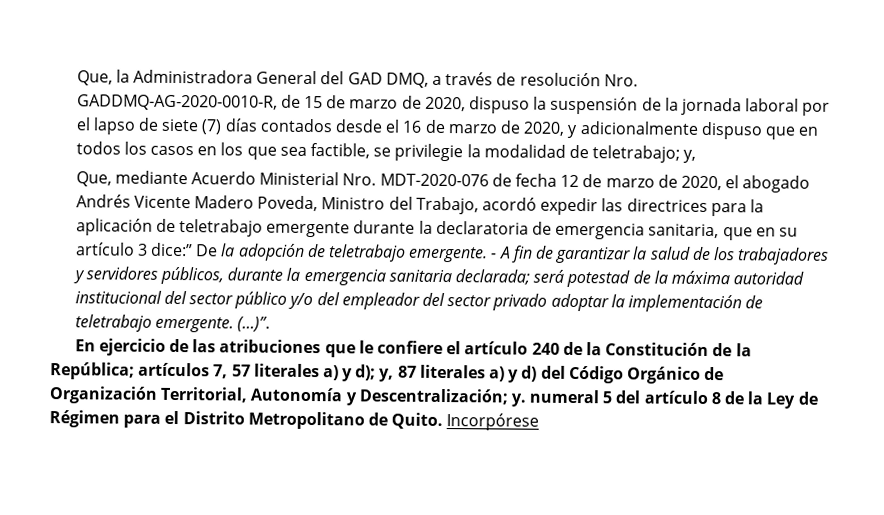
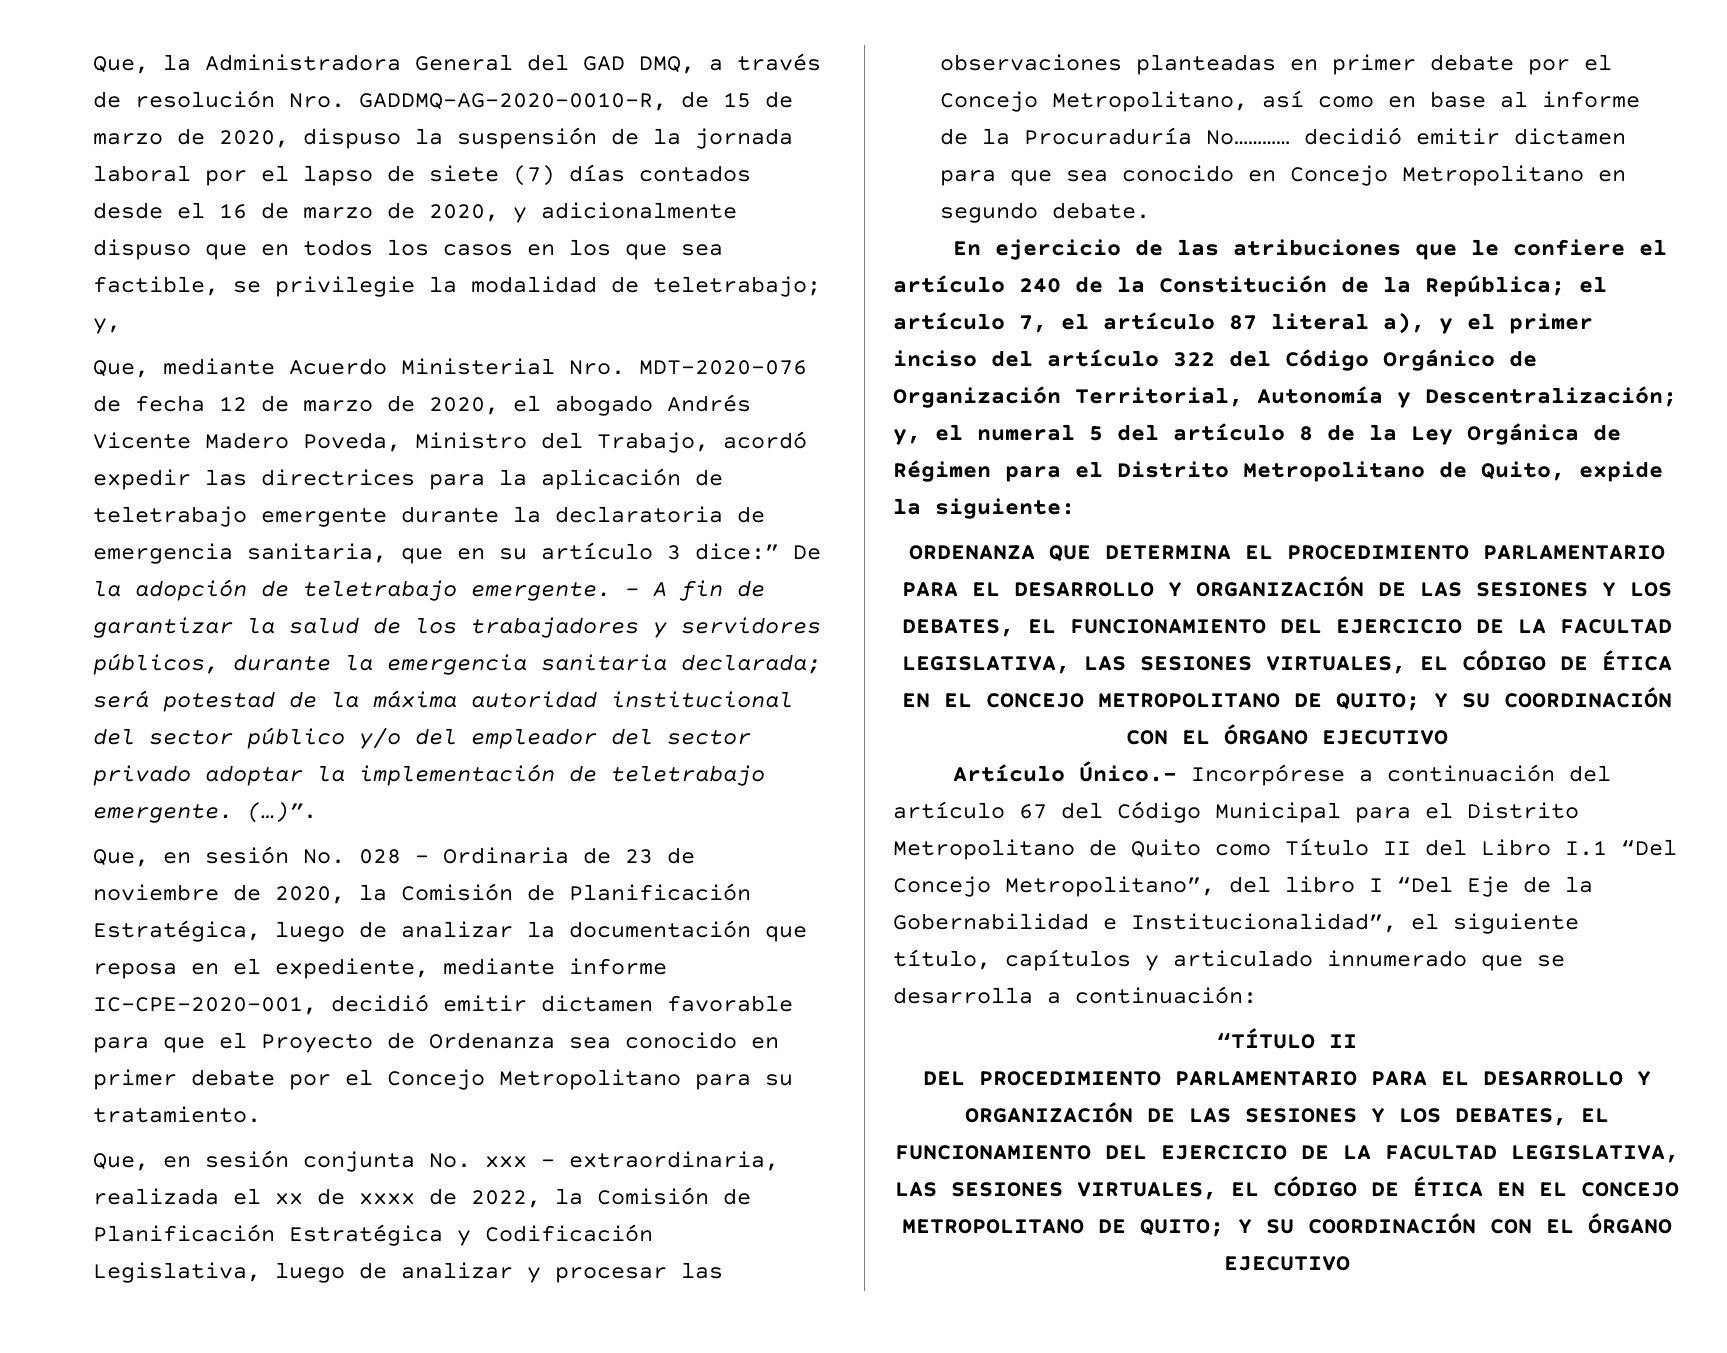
(271, 324) none -> [92,846,695,867] [92,883,751,904] [92,920,807,942] [92,958,667,979] [92,994,793,1015] [92,1032,779,1053] [92,1069,793,1090] [92,1106,261,1123] [92,1150,779,1172] [92,1187,751,1208] [92,1224,653,1246] [92,1262,723,1283] [939,54,1612,75] [939,90,1640,112] [939,127,1626,145] [939,165,1626,186] [939,202,1150,223] // Que, en sesión No. 028 - Ordinaria de 23 de noviembre de 2020, la Comisión de Planificación Estratégica, luego de analizar la documentación que reposa en el expediente, mediante informe IC-CPE-2020-001, decidió emitir dictamen favorable para que el Proyecto de Ordenanza sea conocido en primer debate por el Concejo Metropolitano para su tratamiento. // Que, en sesión conjunta No. xxx – extraordinaria, realizada el xx de xxxx de 2022, la Comisión de Planificación Estratégica y Codificación Legislativa, luego de analizar y procesar las observaciones planteadas en primer debate por el Concejo Metropolitano, así como en base al informe de la Procuraduría No………… decidió emitir dictamen para que sea conocido en Concejo Metropolitano en segundo debate.
[138,362,538,383] artículos 7, 57 literales a) y d); y, 87 literales a) y d) -> [1579,276,1607,293] [893,312,1593,334] [893,349,1215,367] el artículo 7, el artículo 87 literal a), y el primer inciso del artículo 322
[510,393,526,407] y. -> [893,424,963,445] y, el
(796, 400) none -> [1467,423,1579,445] Orgánica
[391,412,540,431] Quito. Incorpórese -> [1481,461,1663,482] [893,498,1075,519] [909,545,1665,562] [902,576,1672,597] [902,619,1672,637] [902,650,1672,674] [902,687,1672,711] [1126,724,1448,745] [953,761,1612,786] [893,801,1579,823] [893,838,1677,860] [893,876,1593,897] [893,913,1579,934] [893,949,1565,971] [893,986,1257,1004] [1217,1028,1357,1049] [923,1071,1651,1086] [965,1102,1609,1126] [895,1145,1679,1163] [895,1176,1679,1200] [902,1213,1672,1237] [1224,1256,1350,1271] Quito, expide la siguiente: // ORDENANZA QUE DETERMINA EL PROCEDIMIENTO PARLAMENTARIO PARA EL DESARROLLO Y ORGANIZACIÓN DE LAS SESIONES Y LOS DEBATES, EL FUNCIONAMIENTO DEL EJERCICIO DE LA FACULTAD LEGISLATIVA, LAS SESIONES VIRTUALES, EL CÓDIGO DE ÉTICA EN EL CONCEJO METROPOLITANO DE QUITO; Y SU COORDINACIÓN CON EL ÓRGANO EJECUTIVO // Artículo Único.- Incorpórese a continuación del artículo 67 del Código Municipal para el Distrito Metropolitano de Quito como Título II del Libro I.1 “Del Concejo Metropolitano”, del libro I “Del Eje de la Gobernabilidad e Institucionalidad”, el siguiente título, capítulos y articulado innumerado que se desarrolla a continuación: // “TÍTULO II // DEL PROCEDIMIENTO PARLAMENTARIO PARA EL DESARROLLO Y ORGANIZACIÓN DE LAS SESIONES Y LOS DEBATES, EL FUNCIONAMIENTO DEL EJERCICIO DE LA FACULTAD LEGISLATIVA, LAS SESIONES VIRTUALES, EL CÓDIGO DE ÉTICA EN EL CONCEJO METROPOLITANO DE QUITO; Y SU COORDINACIÓN CON EL ÓRGANO EJECUTIVO

